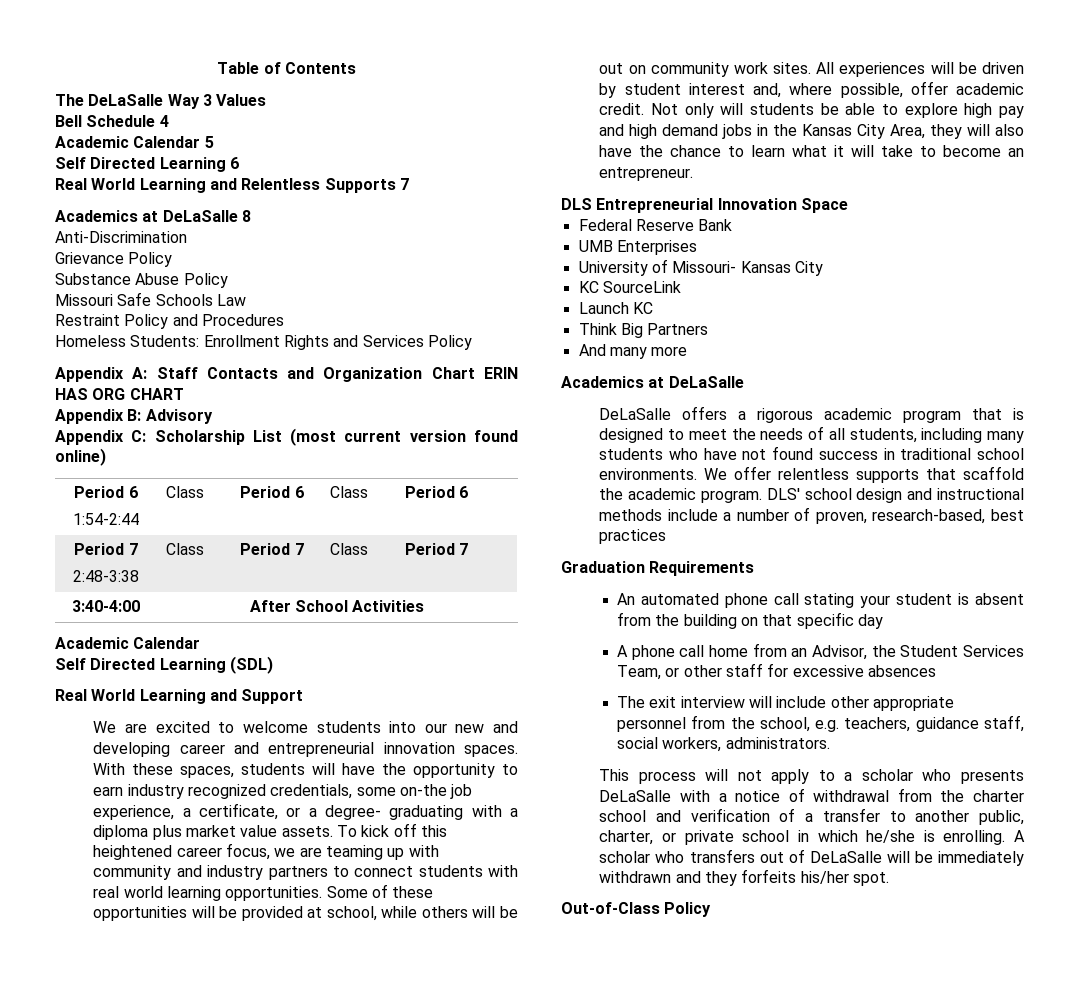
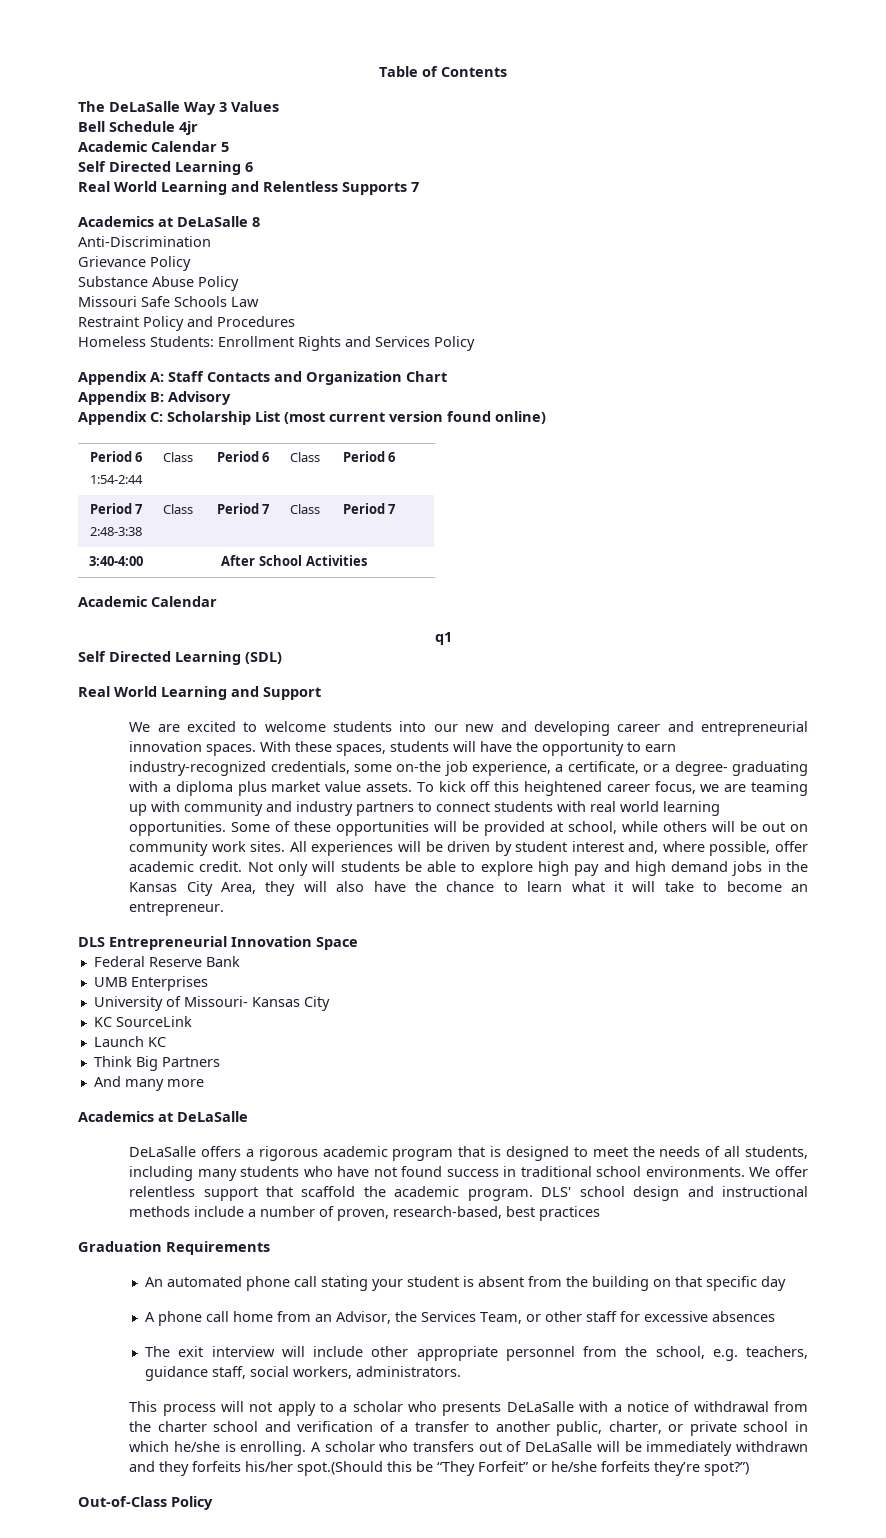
[159,115,169,127] 4 -> [179,121,198,135] 4jr
[483,367,518,379] [55,388,184,400] ERIN HAS ORG CHART -> (447, 376) none
(201, 643) none -> [434,632,452,645] // q1
[127,784,267,799] industry recognized -> [129,761,267,776] industry-recognized
[856,469,920,483] supports -> [203,1187,258,1201] support
[900,645,959,657] Student -> (418, 1316) none
[852,872,889,886] spot. -> [297,1461,750,1476] spot.(Should this be “They Forfeit” or he/she forfeits they’re spot?”)

